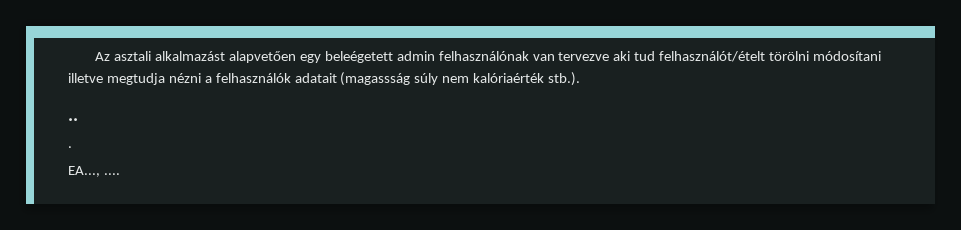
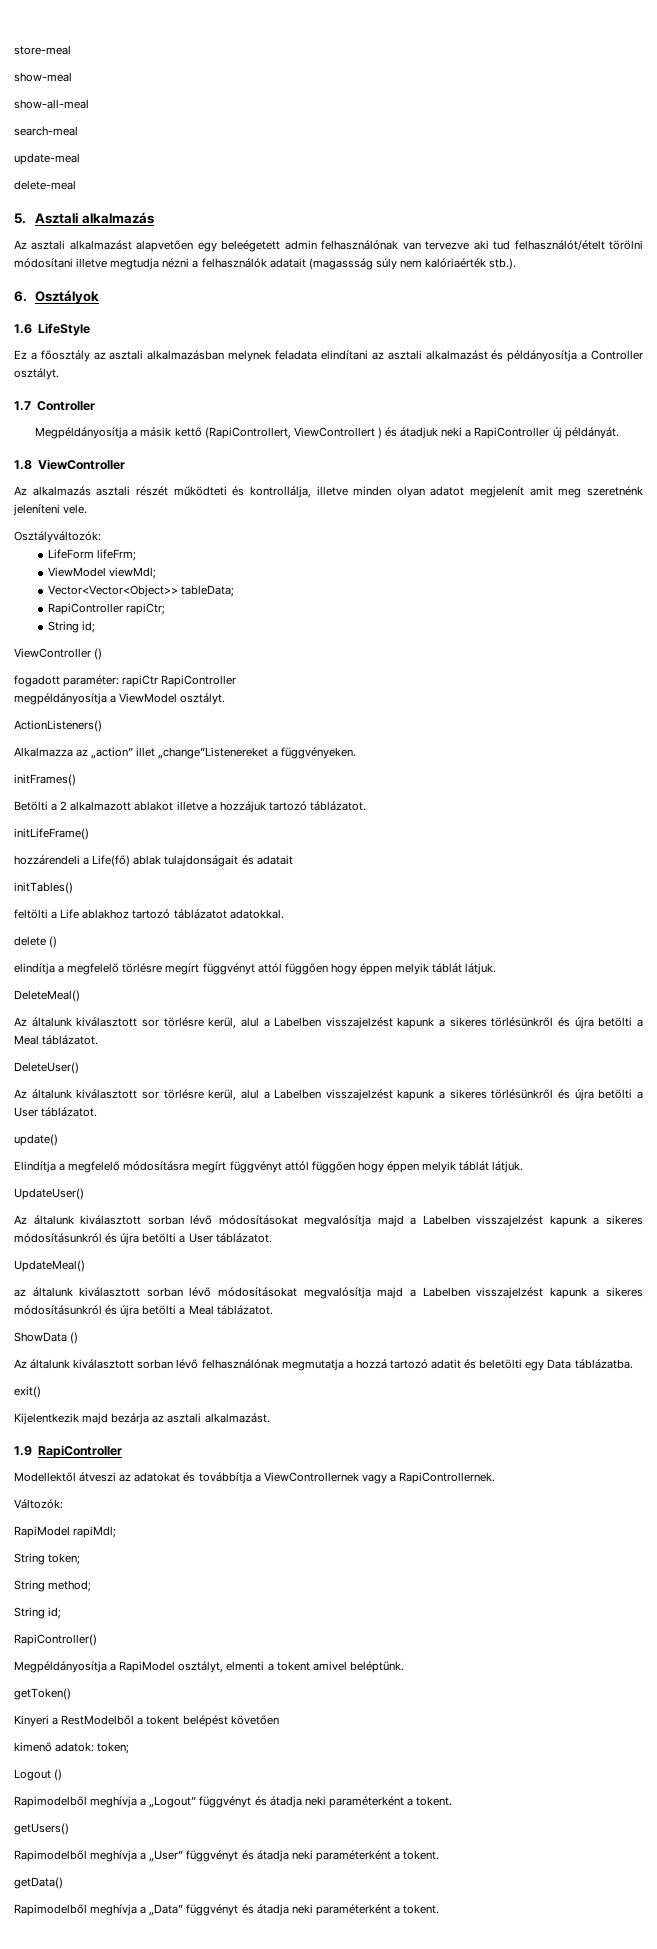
(95, 56) none -> [14,45,71,55] [14,72,72,82] [14,99,89,109] [14,126,78,136] [14,153,80,165] [14,180,76,190] [14,212,154,224] store-meal // show-meal // show-all-meal // search-meal // update-meal // delete-meal // 5. Asztali alkalmazás //
[68,118,78,121] [68,146,72,148] [68,166,120,177] .. // . // EA..., .... -> [14,290,100,304] [14,323,90,336] [14,350,643,362] [14,368,59,380] [14,401,95,411] [35,427,619,439] [14,459,125,470] [14,486,643,498] [13,504,88,516] [14,531,101,543] [47,549,137,561] [47,567,157,579] [47,585,235,597] [47,603,166,615] [47,621,96,633] [14,648,103,660] [14,675,237,687] [14,693,226,705] [14,720,102,732] [14,747,356,759] [14,774,76,786] [14,801,366,813] [14,828,89,840] [14,855,293,867] [14,882,73,894] [14,909,284,919] [14,936,58,948] [14,963,497,975] [14,990,80,1002] [14,1017,643,1029] [14,1035,99,1045] [14,1062,79,1074] [14,1089,643,1101] [14,1107,98,1117] [14,1134,58,1146] [14,1161,524,1173] [14,1188,84,1200] [14,1215,644,1227] [14,1233,272,1245] [14,1260,85,1272] [14,1287,644,1299] [14,1305,273,1317] [14,1332,79,1344] [14,1359,633,1371] [14,1386,41,1398] [14,1413,270,1425] [14,1445,122,1458] [14,1472,496,1484] [14,1499,63,1509] [14,1526,117,1538] [14,1553,81,1565] [14,1580,92,1592] [14,1607,62,1619] [14,1634,97,1646] [14,1661,404,1673] [14,1688,71,1700] [14,1715,279,1727] [14,1742,130,1754] [14,1769,63,1781] [14,1796,453,1808] [14,1823,69,1835] [14,1850,440,1862] [14,1877,63,1889] [14,1904,440,1916] 6. Osztályok // 1.6 LifeStyle // Ez a főosztály az asztali alkalmazásban melynek feladata elindítani az asztali alkalmazást és példányosítja a Controller osztályt. // 1.7 Controller // Megpéldányosítja a másik kettő (RapiControllert, ViewControllert ) és átadjuk neki a RapiController új példányát. // 1.8 ViewController // Az alkalmazás asztali részét működteti és kontrollálja, illetve minden olyan adatot megjelenít amit meg szeretnénk jeleníteni vele. // Osztályváltozók: // LifeForm lifeFrm; // ViewModel viewMdl; // Vector<Vector<Object>> tableData; // RapiController rapiCtr; // String id; // ViewController () // fogadott paraméter: rapiCtr RapiController // megpéldányosítja a ViewModel osztályt. // ActionListeners() // Alkalmazza az „action” illet „change”Listenereket a függvényeken. // initFrames() // Betölti a 2 alkalmazott ablakot illetve a hozzájuk tartozó táblázatot. // initLifeFrame() // hozzárendeli a Life(fő) ablak tulajdonságait és adatait // initTables() // feltölti a Life ablakhoz tartozó táblázatot adatokkal. // delete () // elindítja a megfelelő törlésre megírt függvényt attól függően hogy éppen melyik táblát látjuk. // DeleteMeal() // Az általunk kiválasztott sor törlésre kerül, alul a Labelben visszajelzést kapunk a sikeres törlésünkről és újra betölti a Meal táblázatot. // DeleteUser() // Az általunk kiválasztott sor törlésre kerül, alul a Labelben visszajelzést kapunk a sikeres törlésünkről és újra betölti a User táblázatot. // update() // Elindítja a megfelelő módosításra megírt függvényt attól függően hogy éppen melyik táblát látjuk. // UpdateUser() // Az általunk kiválasztott sorban lévő módosításokat megvalósítja majd a Labelben visszajelzést kapunk a sikeres módosításunkról és újra betölti a User táblázatot. // UpdateMeal() // az általunk kiválasztott sorban lévő módosításokat megvalósítja majd a Labelben visszajelzést kapunk a sikeres módosításunkról és újra betölti a Meal táblázatot. // ShowData () // Az általunk kiválasztott sorban lévő felhasználónak megmutatja a hozzá tartozó adatit és beletölti egy Data táblázatba. // exit() // Kijelentkezik majd bezárja az asztali alkalmazást. // 1.9 RapiController // Modellektől átveszi az adatokat és továbbítja a ViewControllernek vagy a RapiControllernek. // Változók: // RapiModel rapiMdl; // String token; // String method; // String id; // RapiController() // Megpéldányosítja a RapiModel osztályt, elmenti a tokent amivel beléptünk. // getToken() // Kinyeri a RestModelből a tokent belépést követően // kimenő adatok: token; // Logout () // Rapimodelből meghívja a „Logout” függvényt és átadja neki paraméterként a tokent. // getUsers() // Rapimodelből meghívja a „User” függvényt és átadja neki paraméterként a tokent. // getData() // Rapimodelből meghívja a „Data” függvényt és átadja neki paraméterként a tokent.

